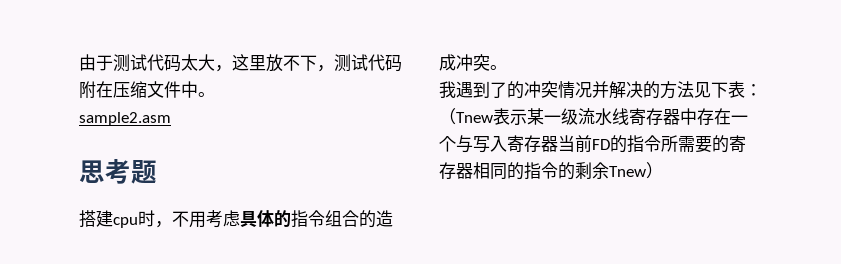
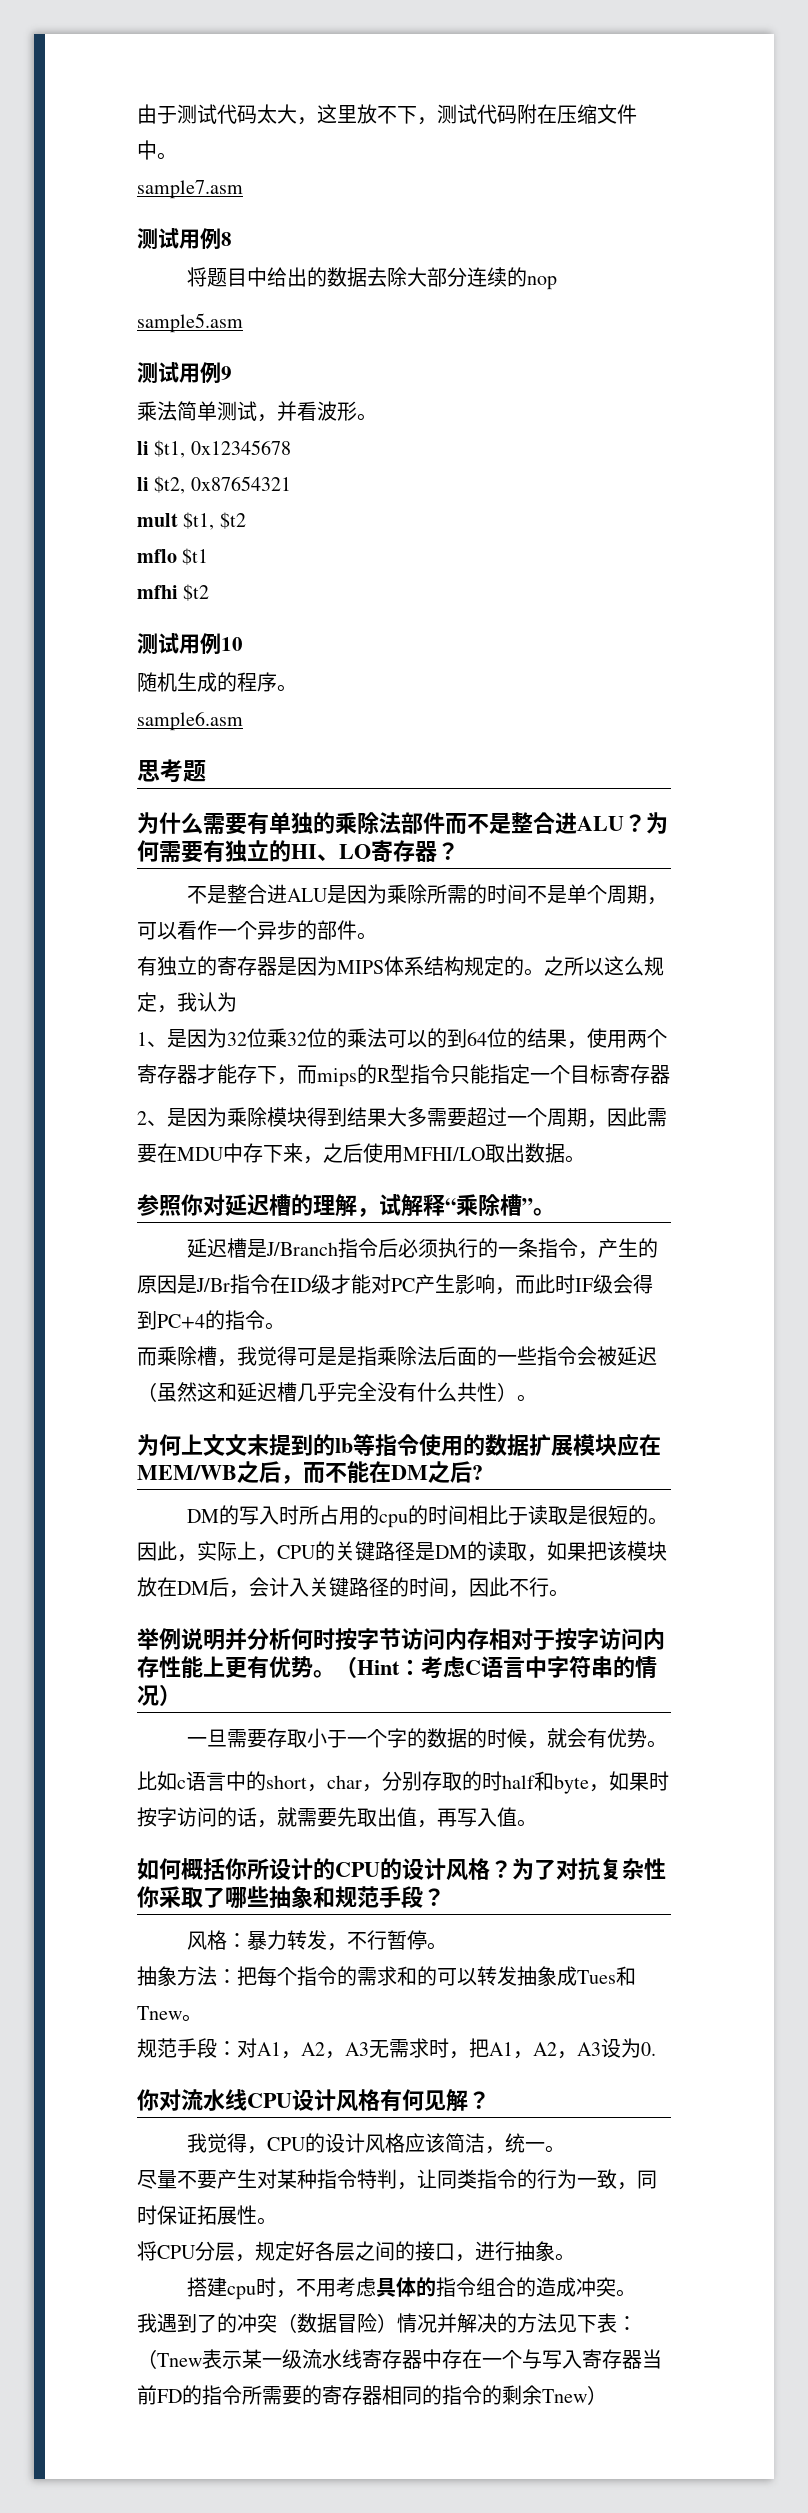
[79,112,171,126] [79,159,157,184] sample2.asm // 思考题 -> [137,180,243,199] [137,228,232,249] [186,267,557,290] [137,313,243,333] [137,362,232,383] [137,401,377,422] [137,440,291,458] [137,476,291,494] [137,512,246,530] [137,548,209,565] [137,584,210,601] [137,633,243,654] [137,672,297,692] [137,711,243,731] [137,759,206,783] [137,812,668,835] [137,840,459,863] [186,884,667,905] [137,920,377,940] [137,956,664,976] [137,992,237,1013] [137,1028,667,1049] [137,1064,670,1087] [137,1107,667,1128] [137,1143,585,1164] [137,1194,555,1217] [186,1238,658,1259] [137,1274,653,1295] [137,1310,285,1330] [137,1346,657,1367] [137,1382,537,1402] [137,1433,661,1457] [137,1461,483,1484] [186,1505,668,1528] [137,1541,667,1562] [137,1577,569,1598] [137,1628,665,1651] [137,1656,657,1679] [137,1684,181,1706] [186,1728,667,1749] [137,1771,669,1794] [137,1807,537,1828] [137,1858,666,1881] [137,1886,445,1909] [186,1930,447,1951] [137,1966,636,1987] [137,2006,202,2022] [137,2038,656,2059] [137,2089,490,2112] [186,2133,565,2154] [137,2169,657,2190] [137,2205,277,2225] [137,2241,575,2262] sample7.asm // 测试用例8 // 将题目中给出的数据去除大部分连续的nop // sample5.asm // 测试用例9 // 乘法简单测试，并看波形。 // li $t1, 0x12345678 // li $t2, 0x87654321 // mult $t1, $t2 // mflo $t1 // mfhi $t2 // 测试用例10 // 随机生成的程序。 // sample6.asm // 思考题 // 为什么需要有单独的乘除法部件而不是整合进ALU？为何需要有独立的HI、LO寄存器？ // 不是整合进ALU是因为乘除所需的时间不是单个周期，可以看作一个异步的部件。 // 有独立的寄存器是因为MIPS体系结构规定的。之所以这么规定，我认为 // 1、是因为32位乘32位的乘法可以的到64位的结果，使用两个寄存器才能存下，而mips的R型指令只能指定一个目标寄存器 // 2、是因为乘除模块得到结果大多需要超过一个周期，因此需要在MDU中存下来，之后使用MFHI/LO取出数据。 // 参照你对延迟槽的理解，试解释“乘除槽”。 // 延迟槽是J/Branch指令后必须执行的一条指令，产生的原因是J/Br指令在ID级才能对PC产生影响，而此时IF级会得到PC+4的指令。 // 而乘除槽，我觉得可是是指乘除法后面的一些指令会被延迟（虽然这和延迟槽几乎完全没有什么共性）。 // 为何上文文末提到的lb等指令使用的数据扩展模块应在MEM/WB之后，而不能在DM之后? // DM的写入时所占用的cpu的时间相比于读取是很短的。因此，实际上，CPU的关键路径是DM的读取，如果把该模块放在DM后，会计入关键路径的时间，因此不行。 // 举例说明并分析何时按字节访问内存相对于按字访问内存性能上更有优势。（Hint：考虑C语言中字符串的情况） // 一旦需要存取小于一个字的数据的时候，就会有优势。 // 比如c语言中的short，char，分别存取的时half和byte，如果时按字访问的话，就需要先取出值，再写入值。 // 如何概括你所设计的CPU的设计风格？为了对抗复杂性你采取了哪些抽象和规范手段？ // 风格：暴力转发，不行暂停。 // 抽象方法：把每个指令的需求和的可以转发抽象成Tues和Tnew。 // 规范手段：对A1，A2，A3无需求时，把A1，A2，A3设为0. // 你对流水线CPU设计风格有何见解？ // 我觉得，CPU的设计风格应该简洁，统一。 // 尽量不要产生对某种指令特判，让同类指令的行为一致，同时保证拓展性。 // 将CPU分层，规定好各层之间的接口，进行抽象。
(558, 89) none -> [277,2313,397,2333] （数据冒险）

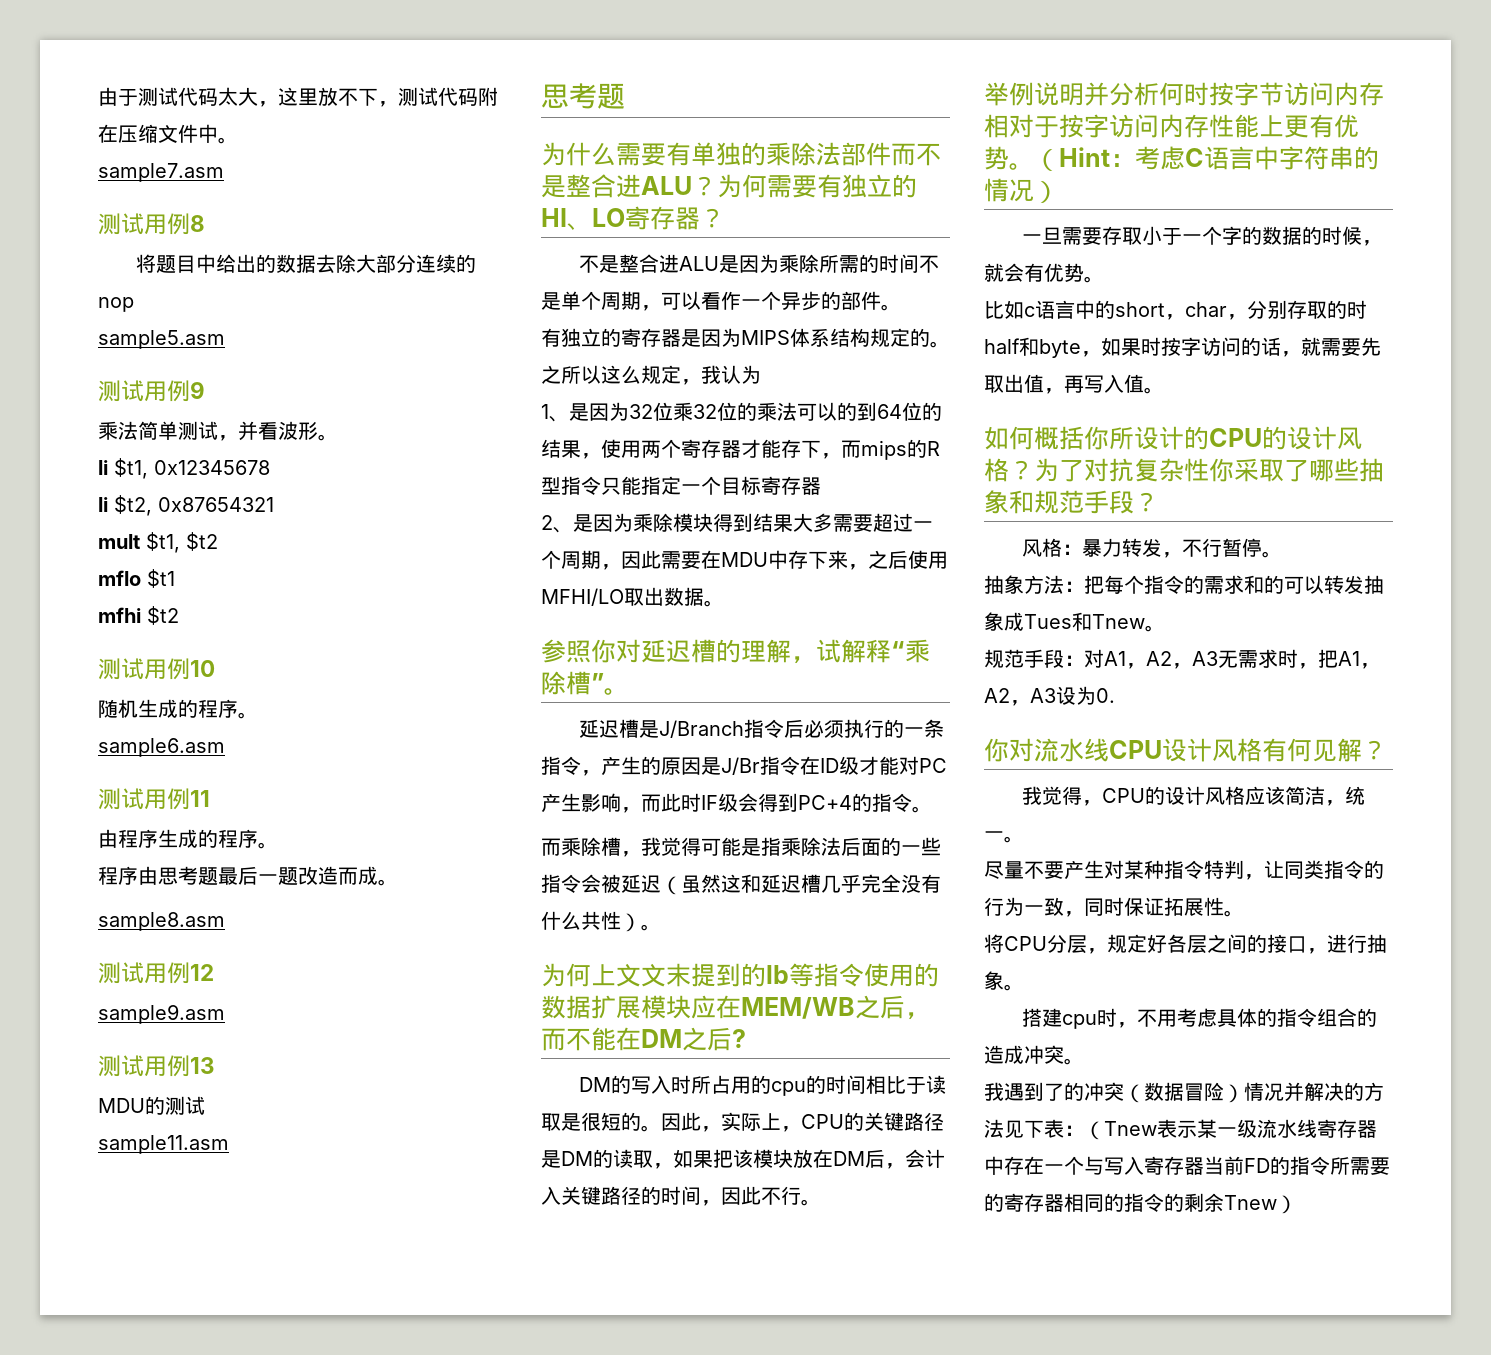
(243, 721) none -> [98,788,210,810] [98,829,278,849] [98,866,398,886] [98,912,225,931] [98,962,214,984] [98,1004,225,1024] [98,1055,215,1077] [98,1096,205,1115] [98,1135,229,1154] // 测试用例11 // 由程序生成的程序。 // 程序由思考题最后一题改造而成。 // sample8.asm // 测试用例12 // sample9.asm // 测试用例13 // MDU的测试 // sample11.asm
[317,1347,337,1366] 是 -> [721,837,741,856] 能

